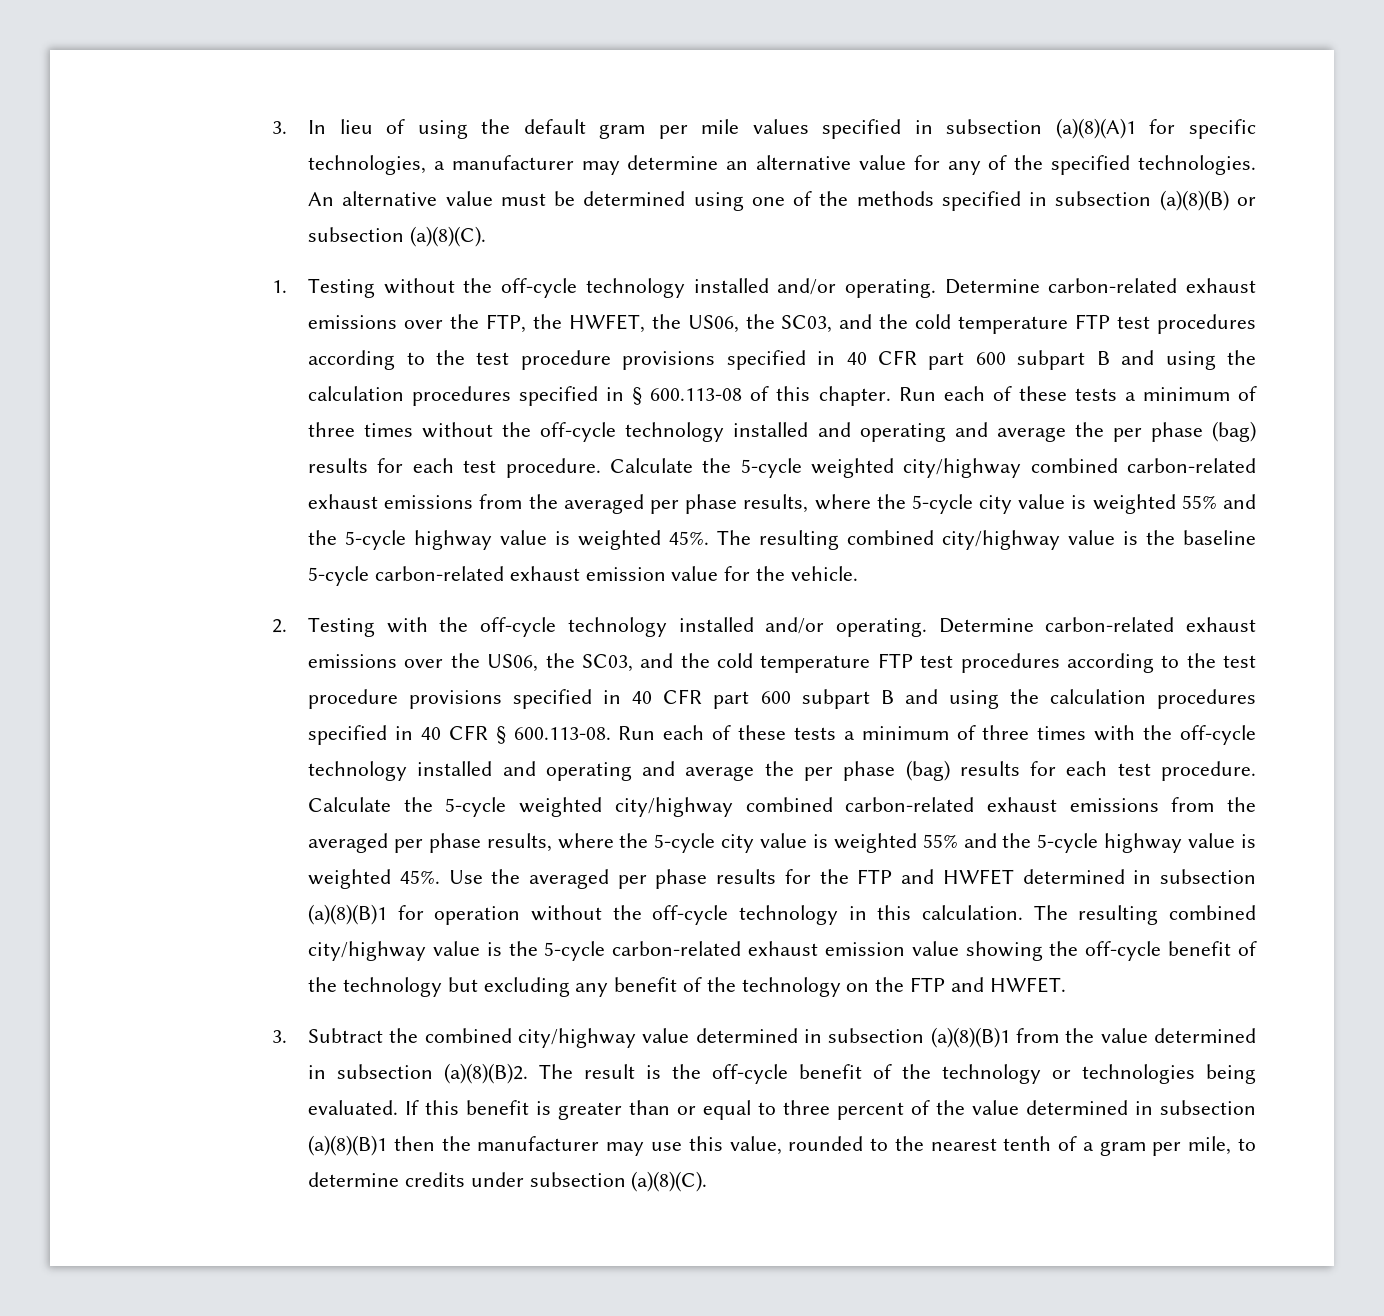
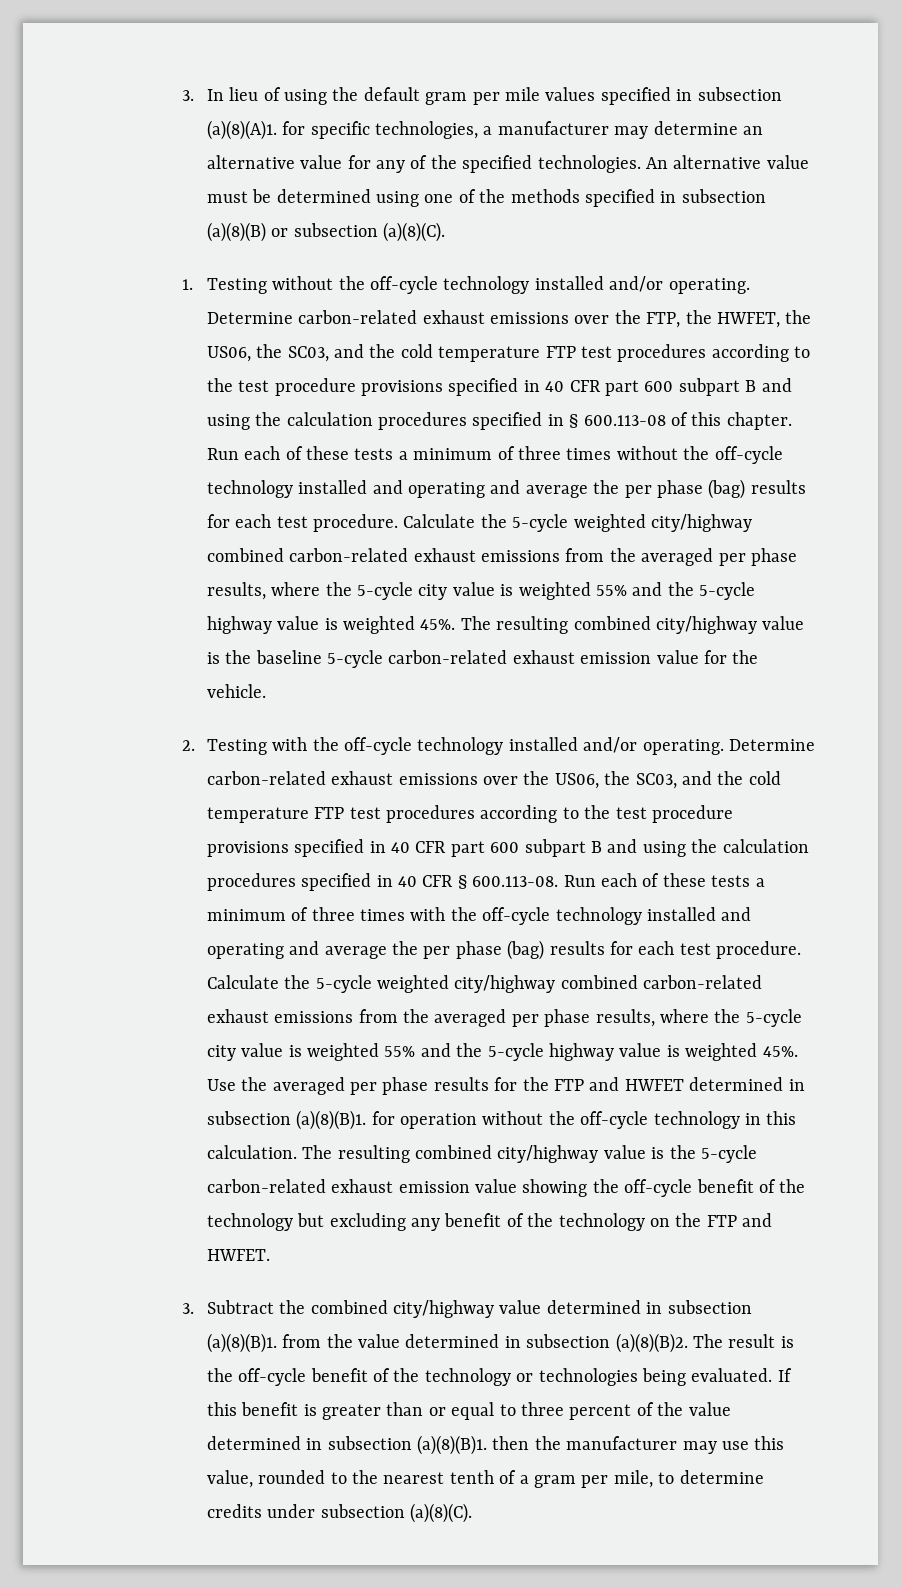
[1055,118,1136,139] (a)(8)(A)1 -> [206,120,277,140] (a)(8)(A)1.
[308,904,388,925] (a)(8)(B)1 -> [296,1110,367,1130] (a)(8)(B)1.
[930,1027,1010,1048] (a)(8)(B)1 -> [206,1333,277,1353] (a)(8)(B)1.
[308,1135,388,1156] (a)(8)(B)1 -> [417,1435,488,1455] (a)(8)(B)1.

